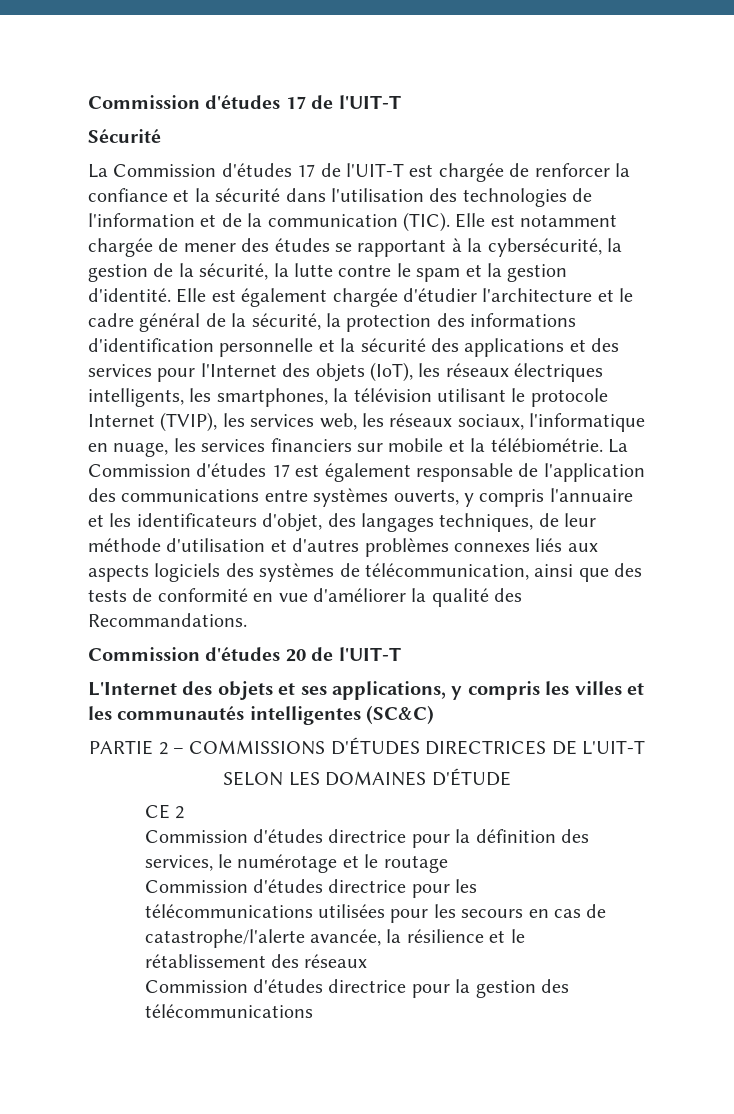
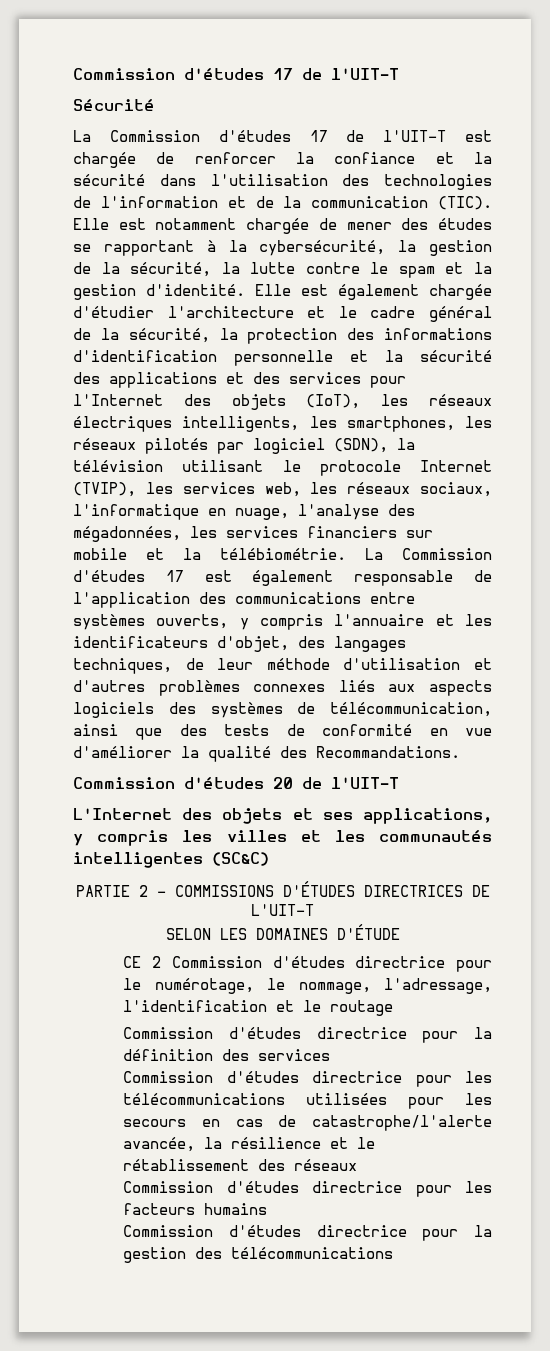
(328, 397) none -> [465,416,492,428] [73,438,388,454] les réseaux pilotés par logiciel (SDN),
(169, 449) none -> [298,504,415,520] [73,526,181,542] l'analyse des mégadonnées,
(184, 812) none -> [171,956,492,972] [123,978,492,994] [123,1000,394,1016] Commission d'études directrice pour le numérotage, le nommage, l'adressage, l'identification et le routage
[144,854,448,873] services, le numérotage et le routage -> [258,1049,331,1061] services
(368, 961) none -> [123,1181,492,1197] [123,1203,268,1215] // Commission d'études directrice pour les facteurs humains

